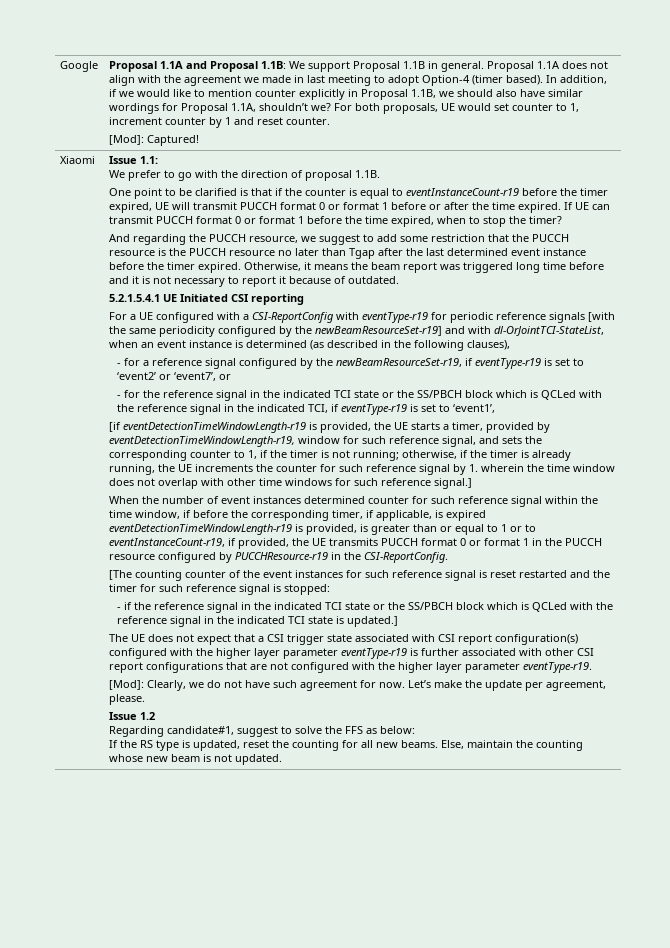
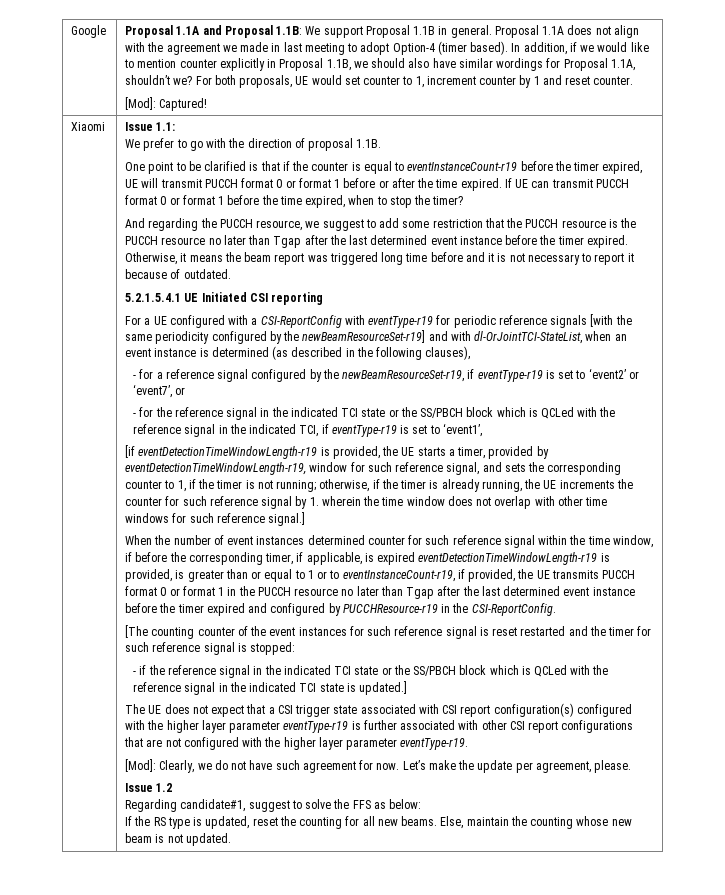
(156, 557) none -> [341,586,635,599] [125,603,268,616] no later than Tgap after the last determined event instance before the timer expired and

